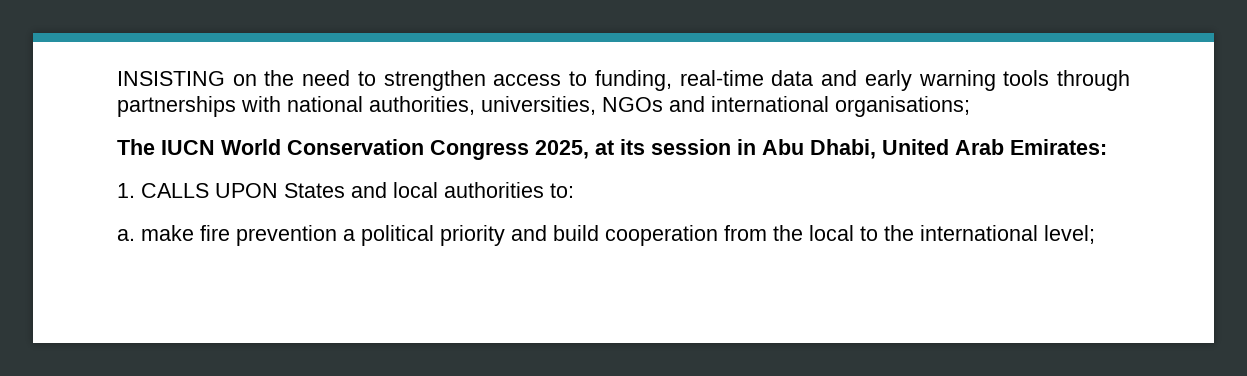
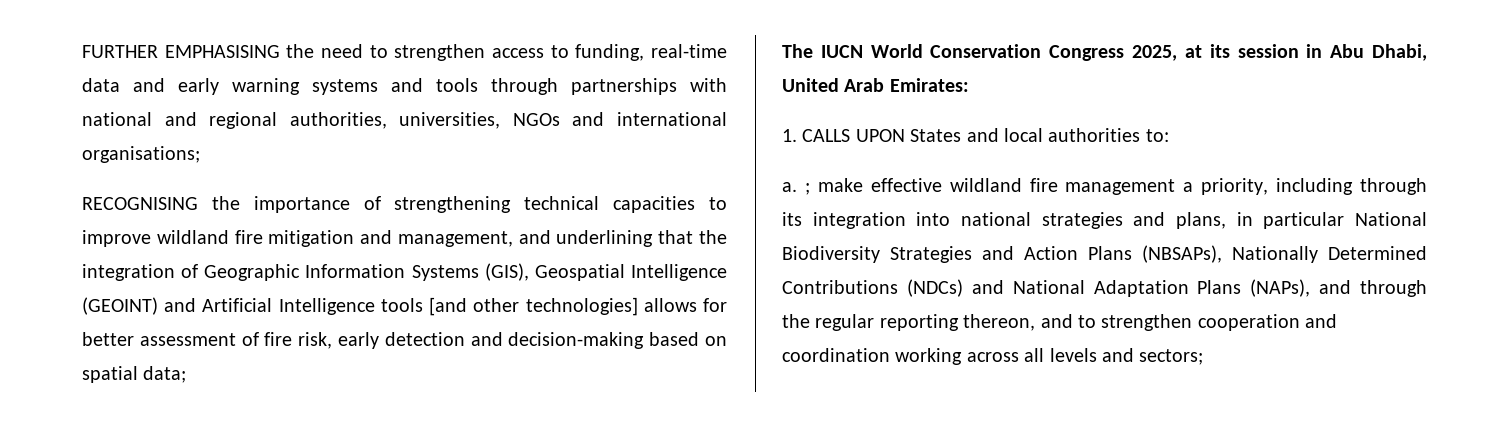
[117,71,257,86] INSISTING on -> [82,45,280,58] FURTHER EMPHASISING
(996, 80) none -> [312,78,423,95] systems and
(363, 104) none -> [164,112,278,129] and regional
(970, 106) none -> [82,196,727,213] [82,230,727,247] [82,263,727,281] [82,297,727,316] [82,332,727,349] [82,366,187,383] // RECOGNISING the importance of strengthening technical capacities to improve wildland fire mitigation and management, and underlining that the integration of Geographic Information Systems (GIS), Geospatial Intelligence (GEOINT) and Artificial Intelligence tools [and other technologies] allows for better assessment of fire risk, early detection and decision-making based on spatial data;
[141,225,1095,246] make fire prevention a political priority and build cooperation from the local to the international level; -> [804,178,1427,195] [782,212,1427,229] [782,245,1427,263] [782,279,1427,297] [782,314,1338,331] [782,348,1204,365] ; make effective wildland fire management a priority, including through its integration into national strategies and plans, in particular National Biodiversity Strategies and Action Plans (NBSAPs), Nationally Determined Contributions (NDCs) and National Adaptation Plans (NAPs), and through the regular reporting thereon, and to strengthen cooperation and coordination working across all levels and sectors;

